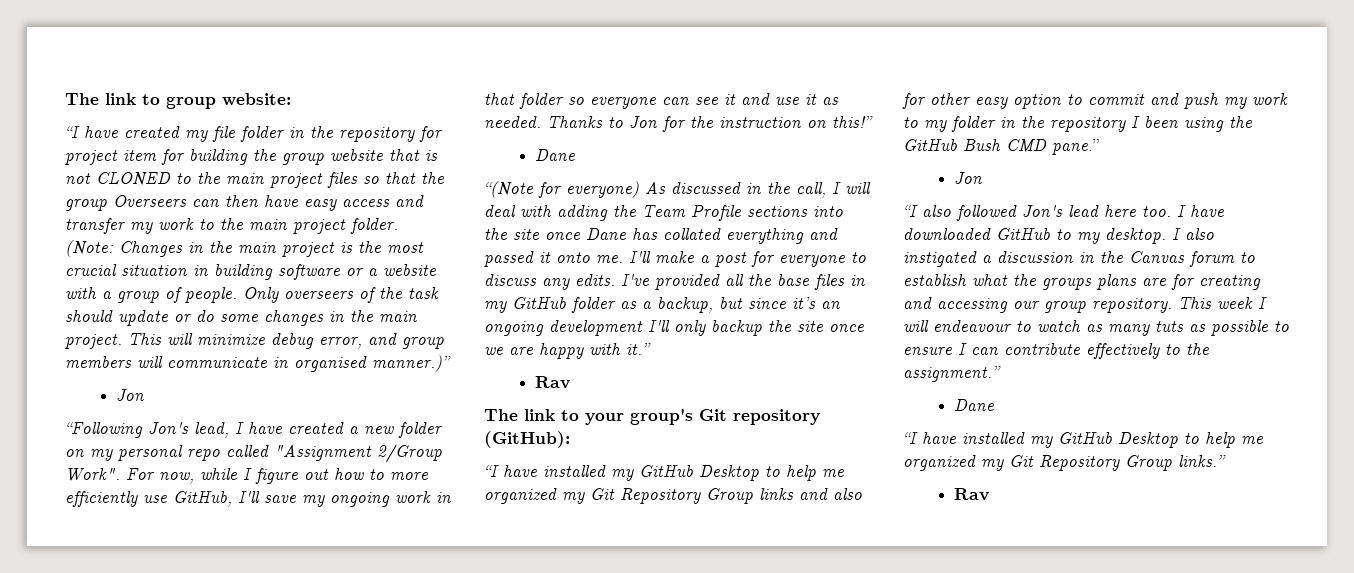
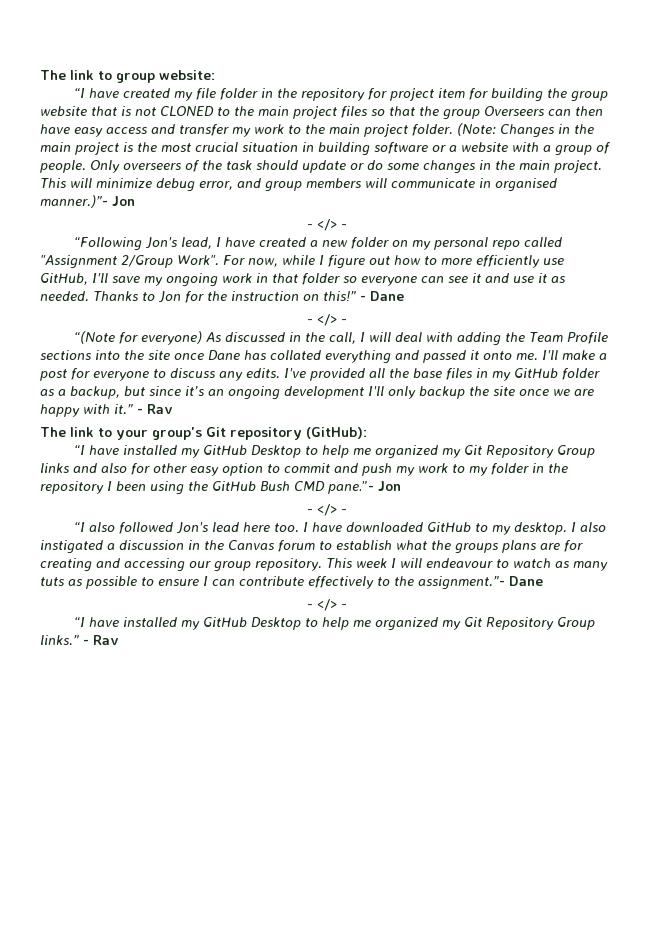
[372,355,451,372] [115,389,144,401] manner.)” // Jon -> [40,195,135,208] [307,219,347,231] manner.)”- Jon // - </> -
[534,149,575,161] // Dane -> [360,291,404,301] [307,314,347,326] - Dane // - </> -
(651, 349) // -> [137,408,143,414] -
[1052,139,1099,155] [953,172,982,184] pane.” // Jon -> [328,481,401,494] [307,504,347,516] pane.”- Jon // - </> -
[903,366,1001,382] [953,399,994,411] assignment.” // Dane -> [418,576,543,590] [307,599,347,611] assignment.”- Dane // - </> -
(1226, 461) // -> [83,639,89,645] -

